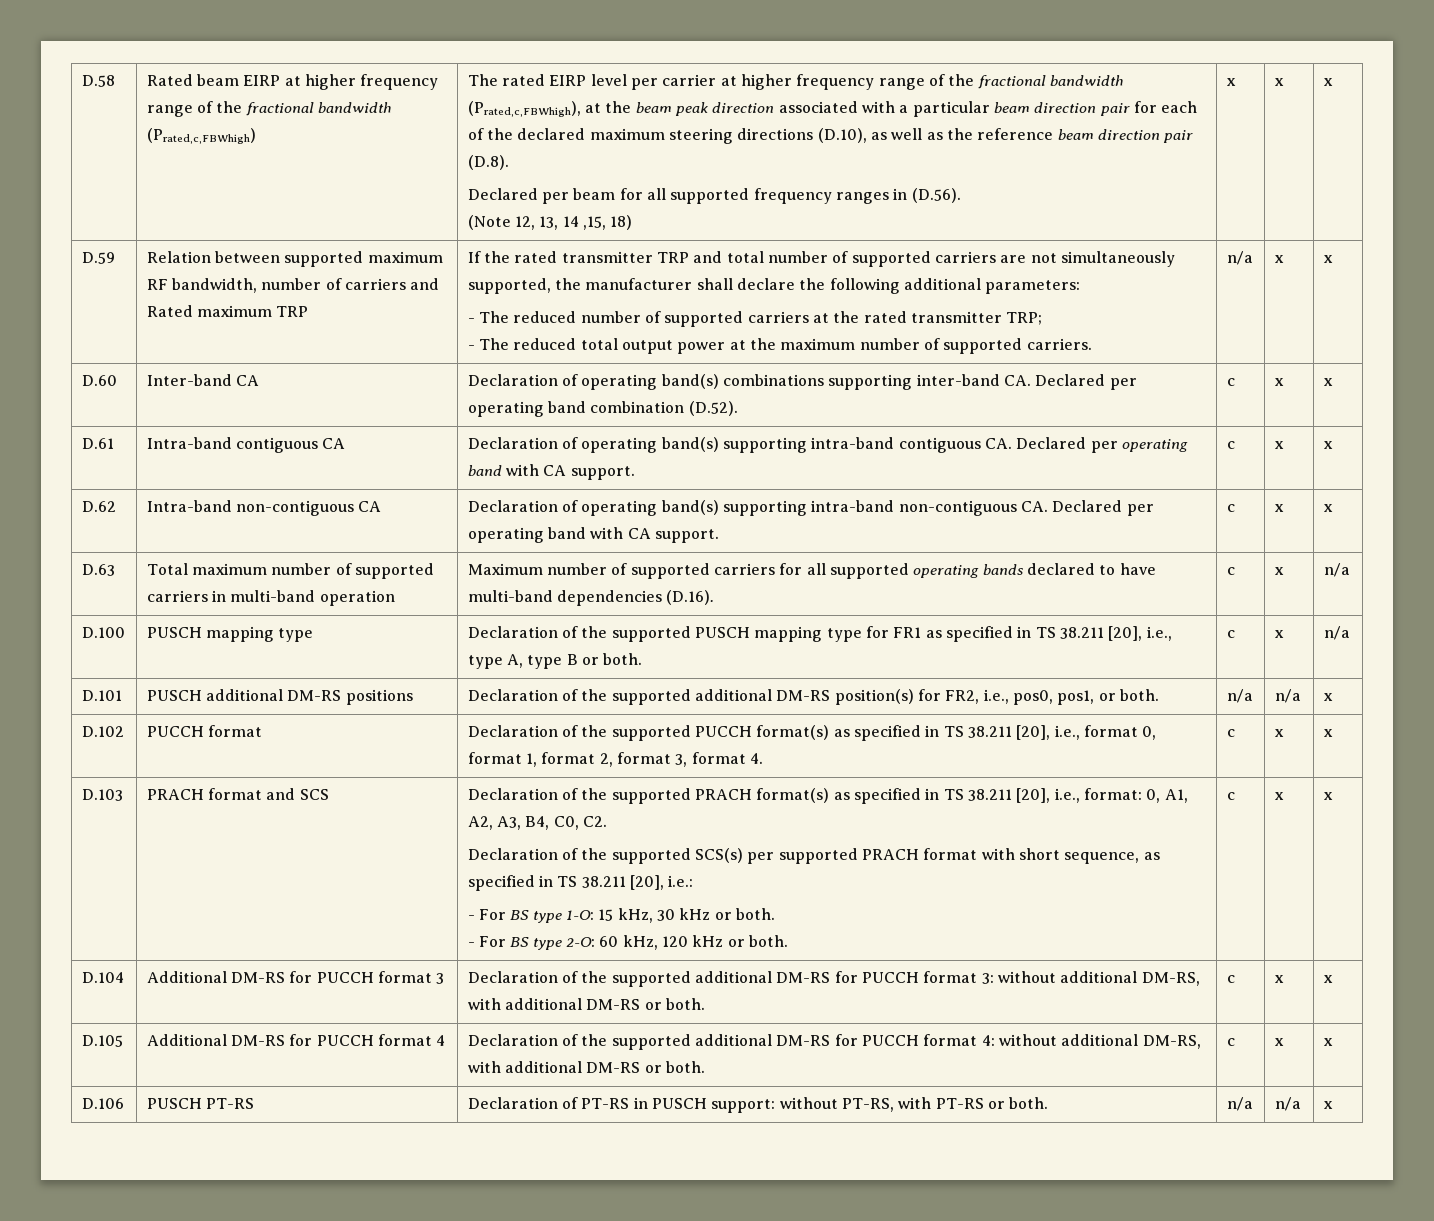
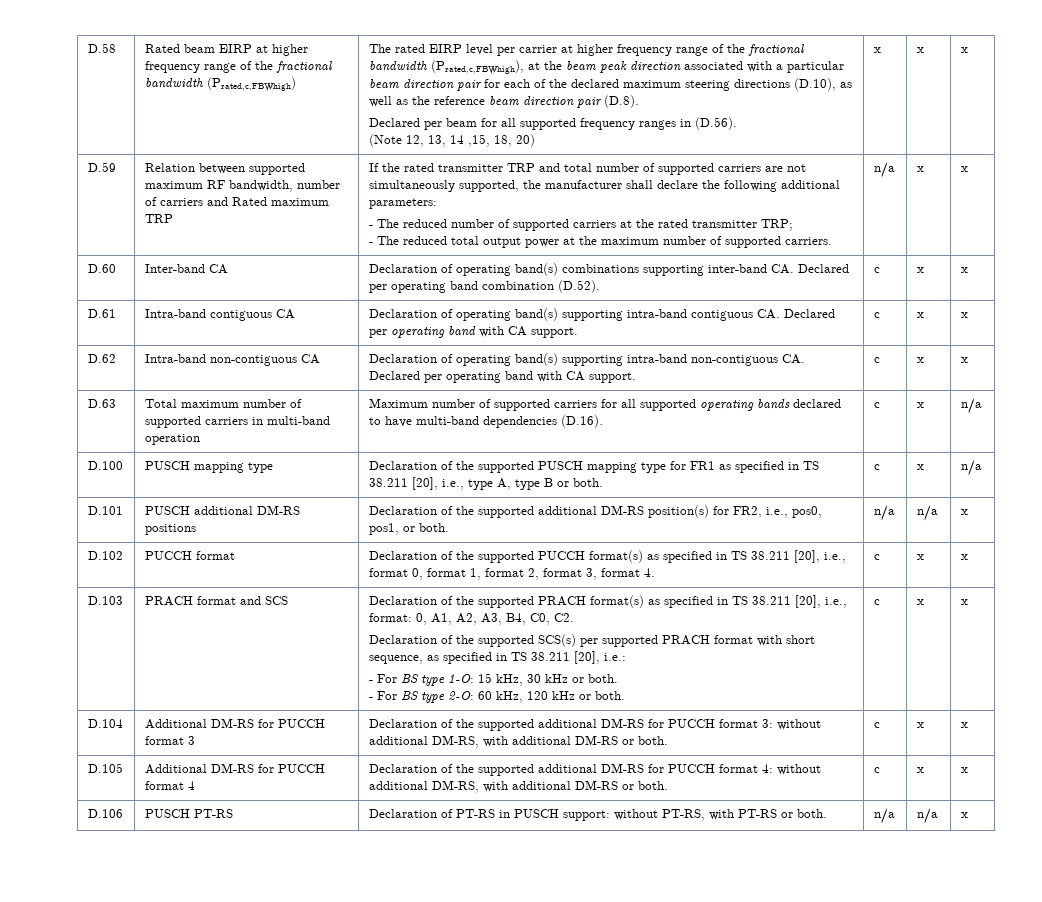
[610,215,633,230] 18) -> [493,134,535,147] 18, 20)

